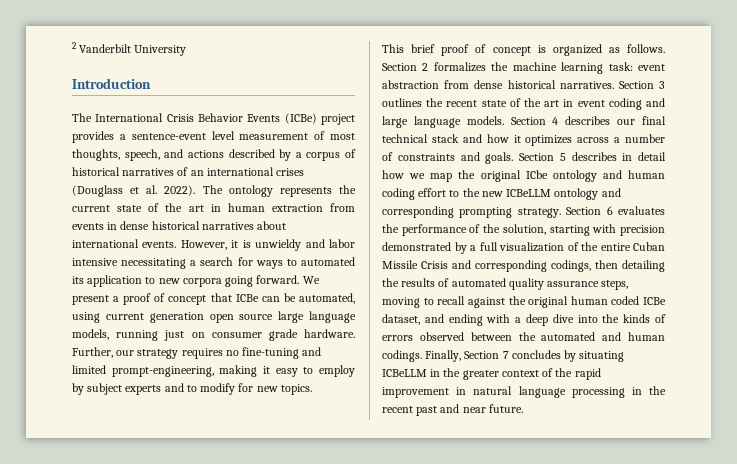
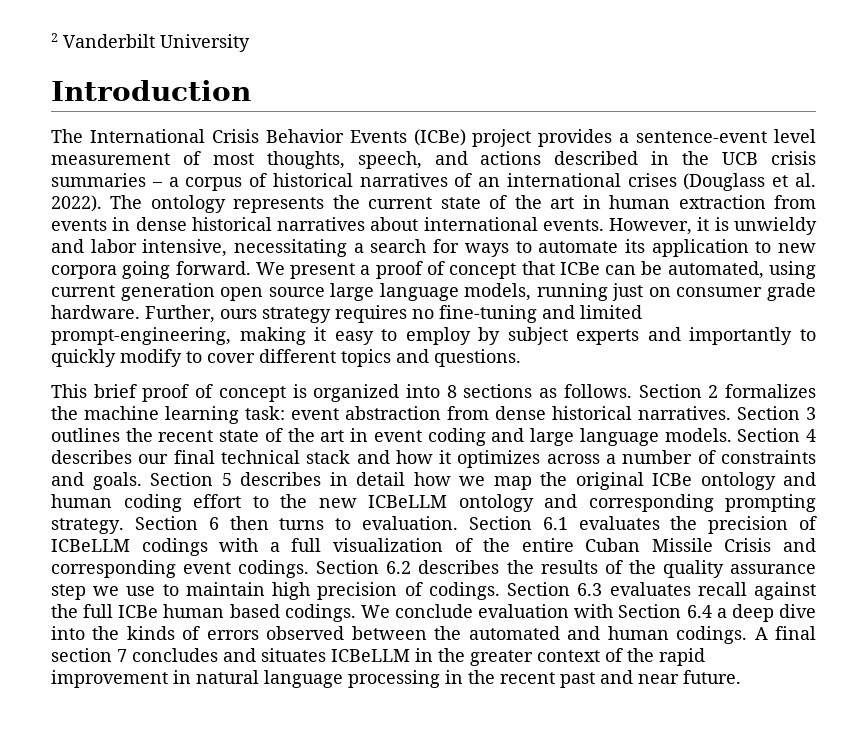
[279,149,292,161] by -> [651,151,816,165] [51,173,163,187] in the UCB crisis summaries –
[72,258,118,266] intensive -> [142,239,228,257] intensive,
[301,257,355,266] automated -> [538,241,619,253] automate
[116,350,135,356] our -> [220,309,257,319] ours
[186,383,312,395] to modify for new topics. -> [689,327,816,345] [51,349,521,367] importantly to quickly modify to cover different topics and questions.
(602, 50) none -> [406,384,533,398] into 8 sections
[525,170,548,179] ICbe -> [652,473,692,486] ICBe
[618,206,665,215] [382,224,665,236] [382,242,467,254] evaluates the performance of the solution, starting with precision demonstrated by -> [229,516,818,534] [51,538,259,556] then turns to evaluation. Section 6.1 evaluates the precision of ICBeLLM codings with
[551,260,665,272] codings, then detailing -> [183,560,500,578] event codings. Section 6.2 describes
[451,278,506,287] automated -> [628,560,656,574] the
[601,280,629,290] [382,296,666,308] [382,314,511,326] steps, moving to recall against the original human coded ICBe dataset, and ending with -> [51,582,817,600] [51,604,712,622] step we use to maintain high precision of codings. Section 6.3 evaluates recall against the full ICBe human based codings. We conclude evaluation with Section 6.4
[425,350,625,362] Finally, Section 7 concludes by situating -> [754,626,816,640] [51,648,326,662] A final section 7 concludes and situates

